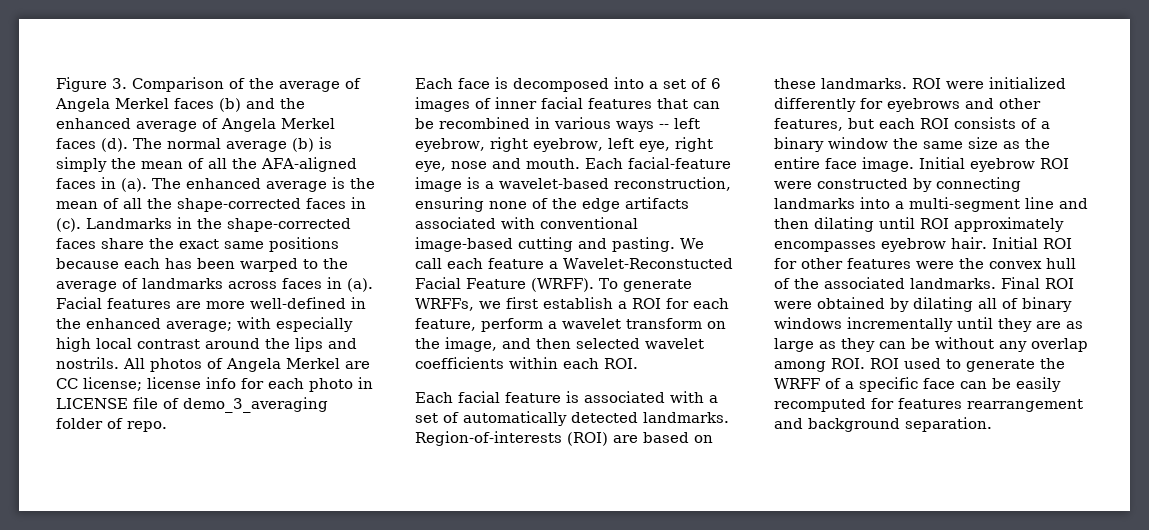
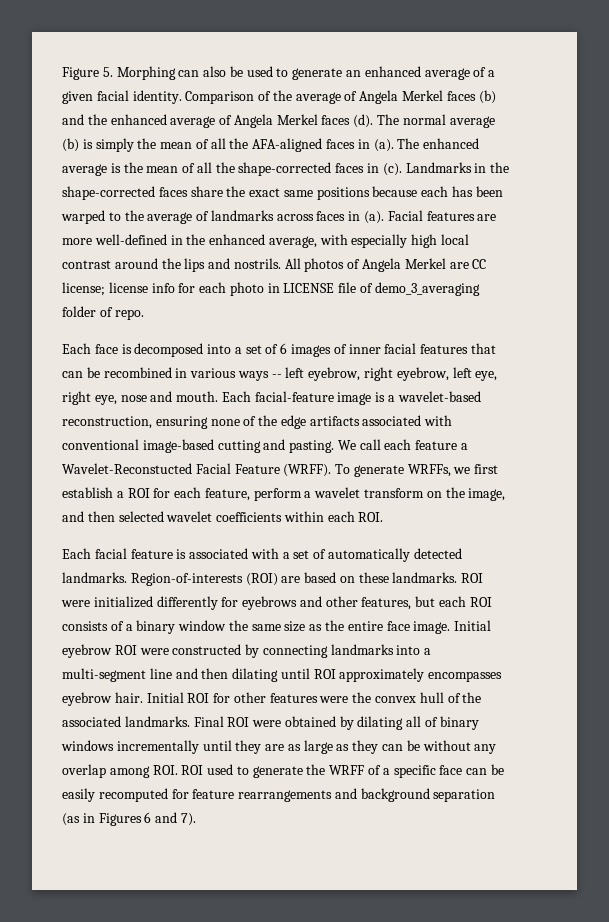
[112,78,127,89] 3. -> [102,66,496,80] [62,90,182,104] 5. Morphing can also be used to generate an enhanced average of a given facial identity.
[166,321,232,332] average; -> [268,236,317,248] average,
[898,398,1083,412] [774,417,992,432] features rearrangement and background separation. -> [192,788,496,802] [62,812,196,826] feature rearrangements and background separation (as in Figures 6 and 7).

